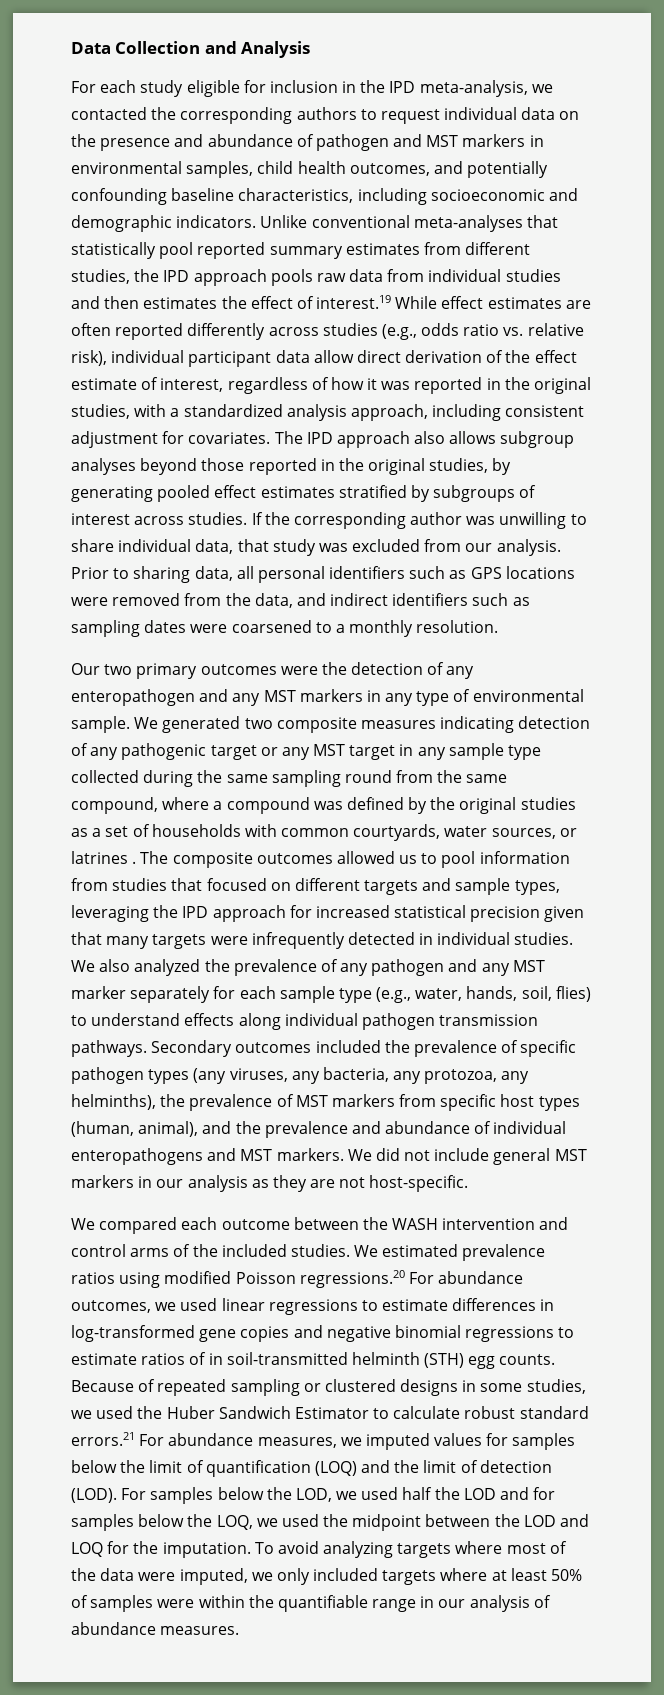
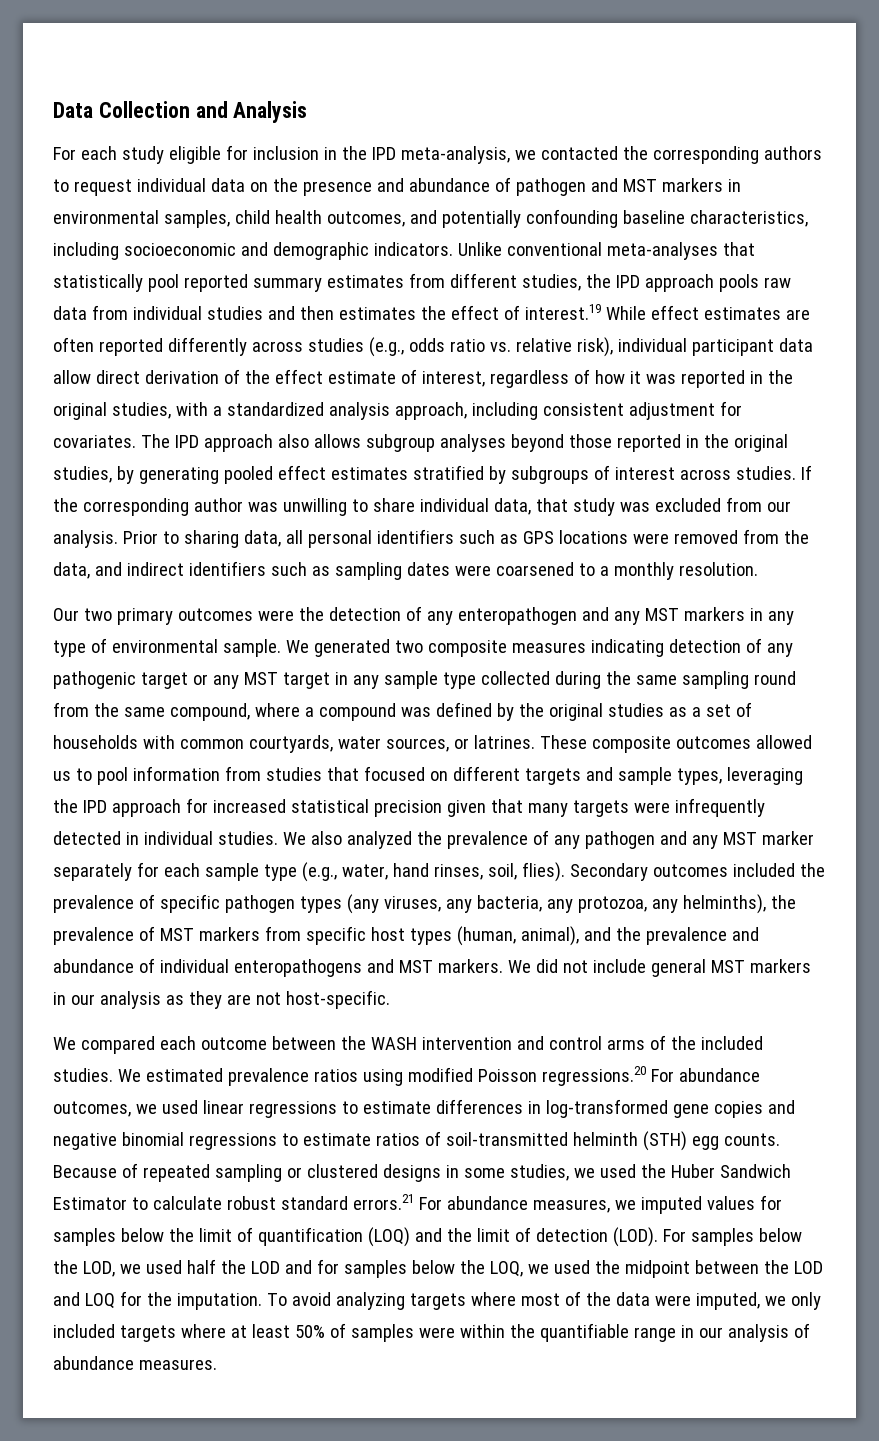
[71,851,169,864] latrines . The -> [473,735,587,749] latrines. These
[466,986,591,1002] [71,1013,539,1030] [71,1040,147,1057] hands, soil, flies) to understand effects along individual pathogen transmission pathways. -> [392,862,565,882] hand rinses, soil, flies).
[208,1353,223,1365] in -> (441, 1138) none

